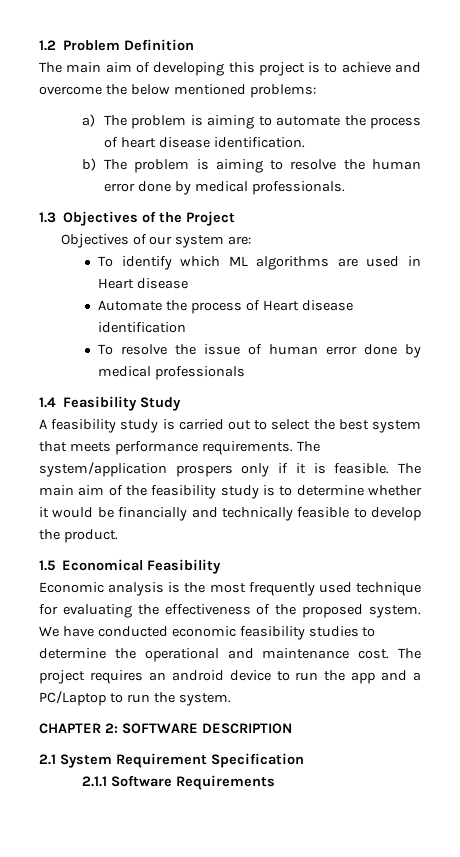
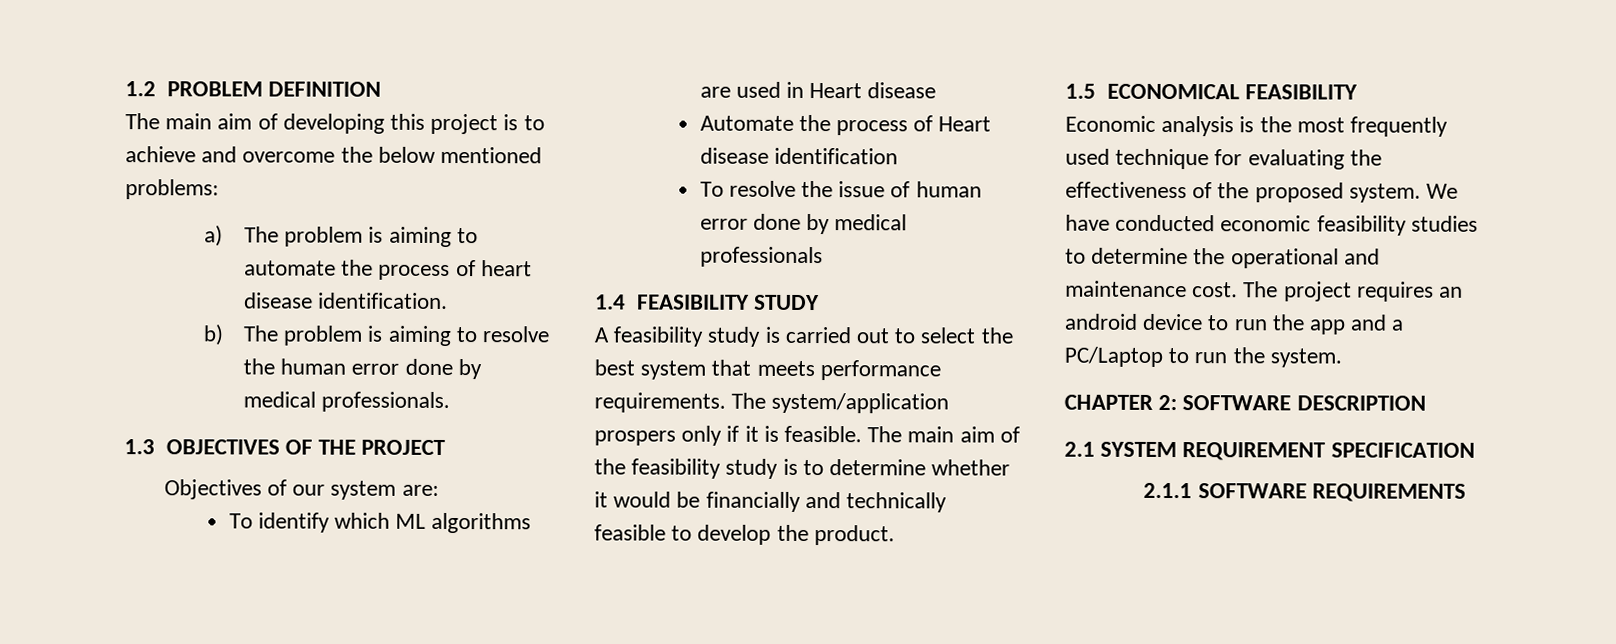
[63,39,195,51] Problem Definition -> [166,81,381,97] PROBLEM DEFINITION
[63,211,235,226] Objectives of the Project -> [165,439,447,455] OBJECTIVES OF THE PROJECT
[63,396,182,411] Feasibility Study -> [636,294,820,311] FEASIBILITY STUDY
[62,559,222,574] Economical Feasibility -> [1106,83,1358,100] ECONOMICAL FEASIBILITY
[59,753,304,768] System Requirement Specification -> [1100,441,1475,461] SYSTEM REQUIREMENT SPECIFICATION
[111,775,276,790] Software Requirements -> [1197,483,1466,502] SOFTWARE REQUIREMENTS

